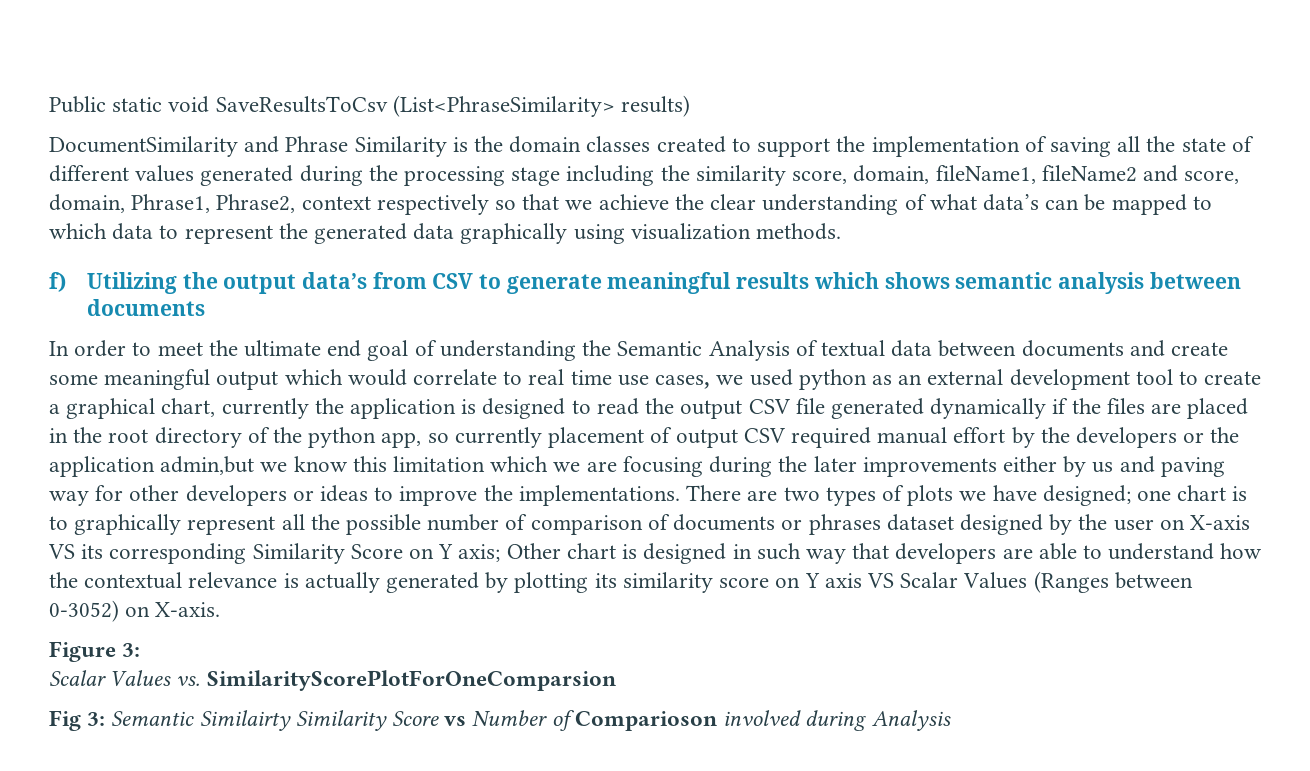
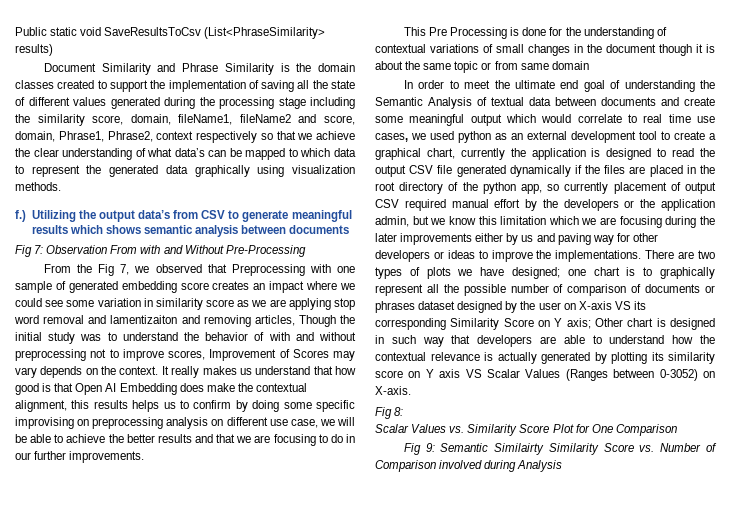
[49,136,238,157] DocumentSimilarity -> [43,63,151,75] Document Similarity
[49,272,66,292] f) -> [15,210,26,222] f.)
(206, 307) none -> [15,245,306,257] [43,264,355,276] [15,281,355,293] [15,298,355,310] [14,315,355,327] [15,332,356,344] [15,349,355,361] [15,366,357,378] [15,383,307,395] [15,400,355,412] [15,417,355,429] [15,434,356,446] [15,451,145,463] [403,27,667,39] [375,44,715,56] [375,61,589,73] // Fig 7: Observation From with and Without Pre-Processing // From the Fig 7, we observed that Preprocessing with one sample of generated embedding score creates an impact where we could see some variation in similarity score as we are applying stop word removal and lamentizaiton and removing articles, Though the initial study was to understand the behavior of with and without preprocessing not to improve scores, Improvement of Scores may vary depends on the context. It really makes us understand that how good is that Open AI Embedding does make the contextual alignment, this results helps us to confirm by doing some specific improvising on preprocessing analysis on different use case, we will be able to achieve the better results and that we are focusing to do in our further improvements. // This Pre Processing is done for the understanding of contextual variations of small changes in the document though it is about the same topic or from same domain
[160,456,255,475] admin,but -> [375,216,429,227] admin, but
[49,641,141,662] Figure 3: -> [375,407,404,419] Fig 8:
[206,670,616,691] [49,710,106,731] SimilarityScorePlotForOneComparsion // Fig 3: -> [467,424,677,436] [403,443,435,455] Similarity Score Plot for One Comparison // Fig 9:
[444,716,467,726] vs -> [639,445,655,452] vs.
[574,711,717,731] Comparioson -> [375,460,436,472] Comparison

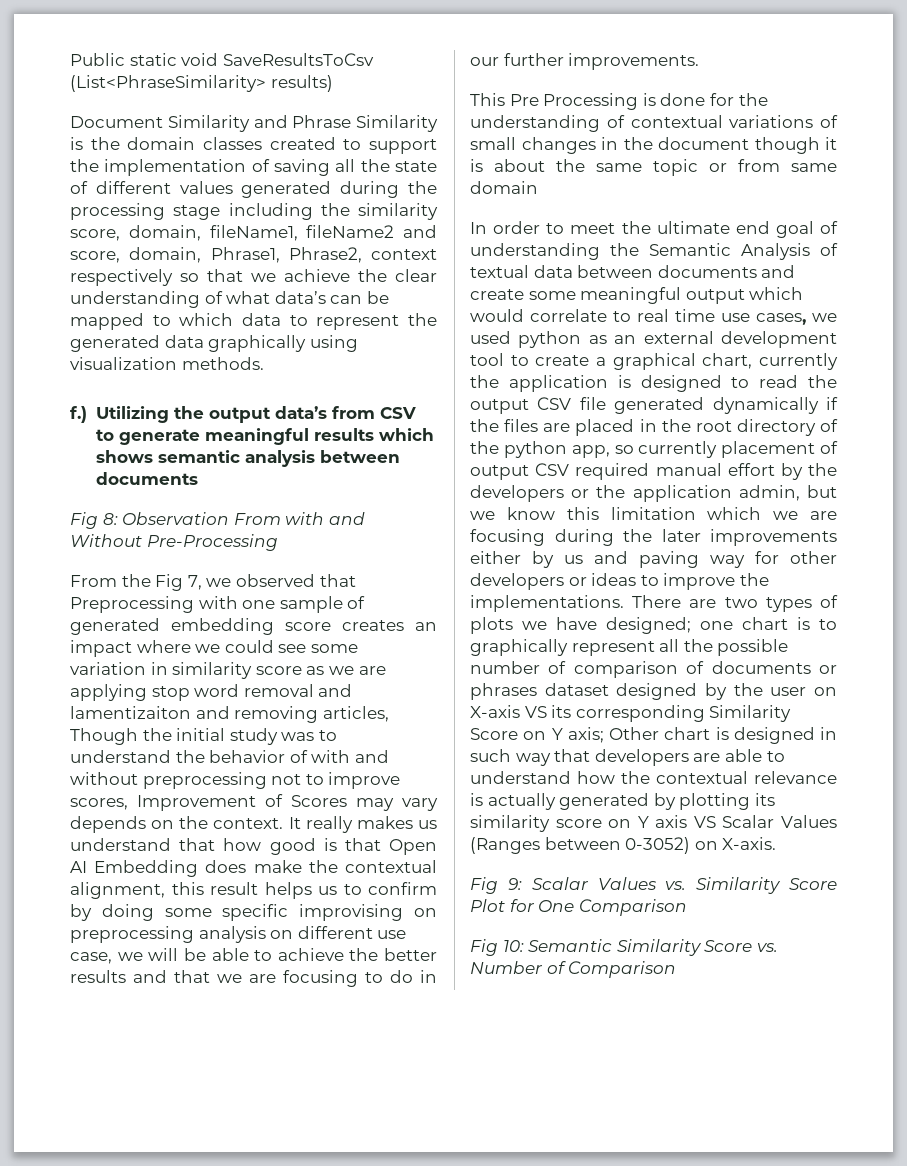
[34,245,44,254] 7: -> [102,513,118,525] 8:
[93,400,128,409] results -> [210,882,258,895] result
[394,407,404,416] 8: // -> [507,878,522,890] 9:
[425,443,545,455] 9: Semantic Similairty -> [502,939,613,952] 10: Semantic
[439,460,563,472] involved during Analysis -> (677, 969) none

